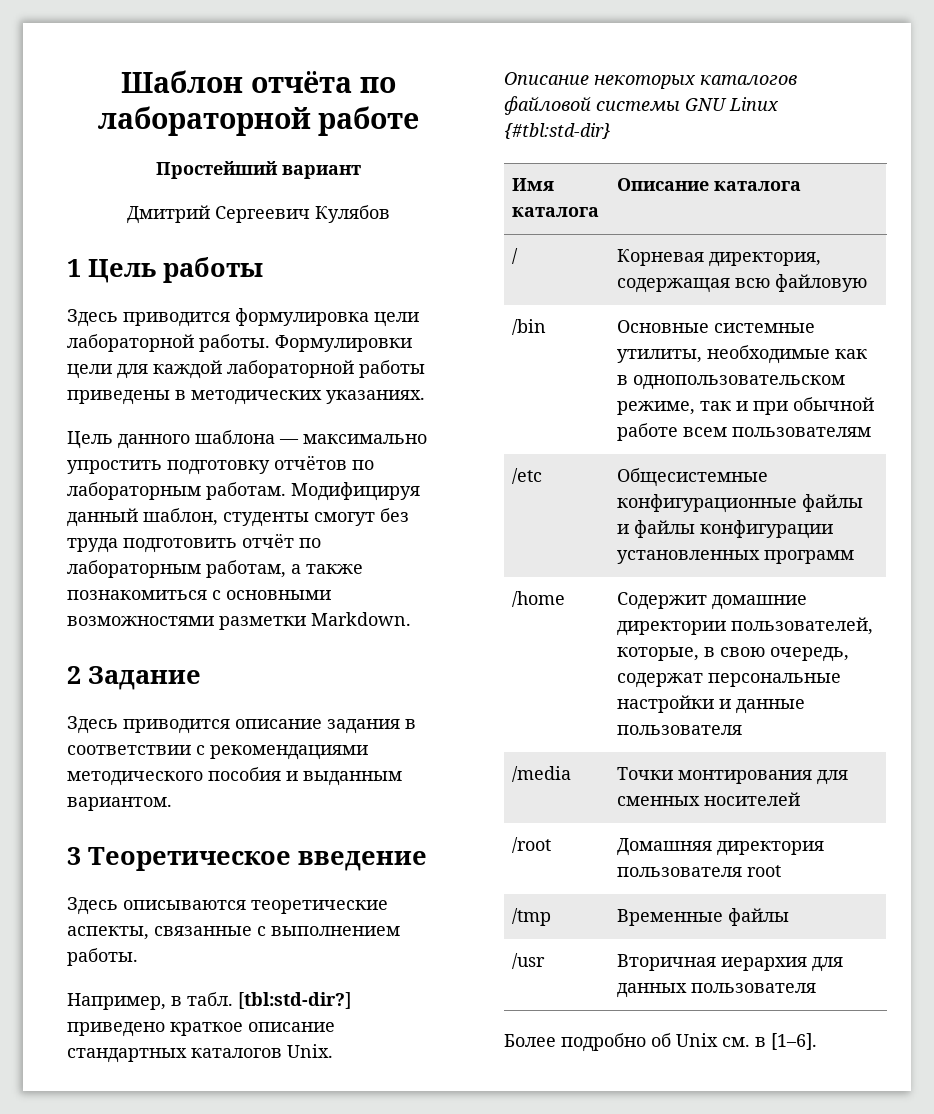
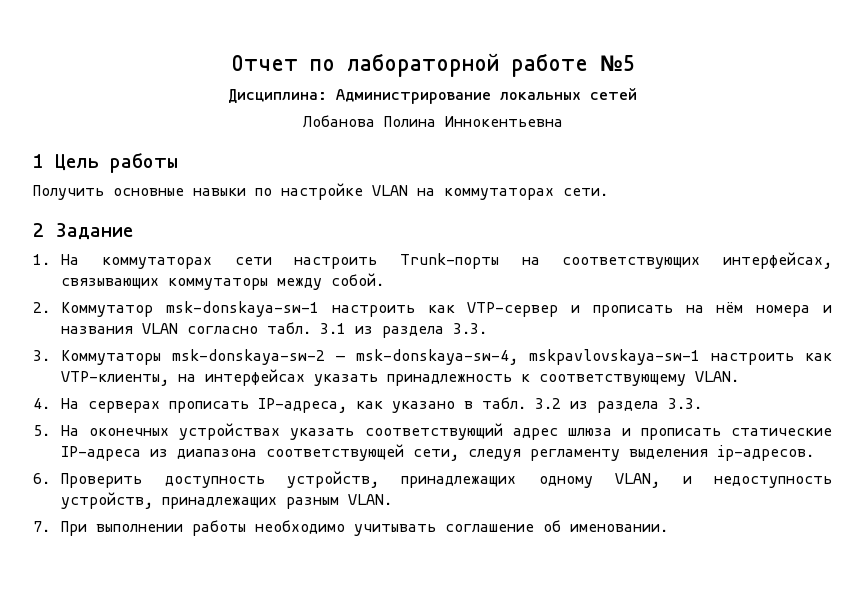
[121,70,352,93] Шаблон отчёта -> [230,55,298,71] Отчет
[156,161,361,179] [127,205,390,224] [67,257,263,283] [67,308,419,327] [67,334,412,352] [67,360,425,379] [67,390,425,405] [67,430,427,449] [67,455,374,475] [67,482,420,501] [67,508,409,527] [67,533,321,553] [67,560,363,578] [67,590,331,600] [67,612,411,630] [67,666,201,690] [67,716,416,734] [67,745,368,760] [67,767,402,786] [67,797,172,811] [67,847,427,871] [67,897,388,915] [67,926,400,940] [67,948,138,966] [67,992,351,1010] [67,1022,335,1037] [67,1044,333,1063] [504,72,797,89] [504,96,779,115] [504,123,611,139] [511,178,554,191] [511,207,599,217] [616,178,801,191] [511,248,518,264] [616,249,821,267] [616,274,867,293] [511,319,546,335] [616,320,815,333] [616,345,867,364] [616,375,845,390] [616,397,874,415] [616,423,871,441] [511,468,542,484] [616,468,768,487] [616,494,863,513] [616,520,833,539] [616,550,854,564] [511,591,565,607] [616,592,807,610] [616,617,873,636] [616,647,849,662] [616,673,841,688] [616,695,805,714] [616,725,742,735] [511,766,571,782] [616,767,848,785] [616,792,800,806] [511,837,551,853] [616,838,824,856] [616,865,781,877] [511,908,551,926] [616,908,789,926] [511,953,545,969] [616,954,843,972] [616,983,816,998] [504,1033,817,1052] // Простейший вариант // Дмитрий Сергеевич Кулябов // 1 Цель работы // Здесь приводится формулировка цели лабораторной работы. Формулировки цели для каждой лабораторной работы приведены в методических указаниях. // Цель данного шаблона — максимально упростить подготовку отчётов по лабораторным работам. Модифицируя данный шаблон, студенты смогут без труда подготовить отчёт по лабораторным работам, а также познакомиться с основными возможностями разметки Markdown. // 2 Задание // Здесь приводится описание задания в соответствии с рекомендациями методического пособия и выданным вариантом. // 3 Теоретическое введение // Здесь описываются теоретические аспекты, связанные с выполнением работы. // Например, в табл. [tbl:std-dir?] приведено краткое описание стандартных каталогов Unix. // Описание некоторых каталогов файловой системы GNU Linux {#tbl:std-dir} // Имя каталога | Описание каталога // / | Корневая директория, содержащая всю файловую // /bin | Основные системные утилиты, необходимые как в однопользовательском режиме, так и при обычной работе всем пользователям // /etc | Общесистемные конфигурационные файлы и файлы конфигурации установленных программ // /home | Содержит домашние директории пользователей, которые, в свою очередь, содержат персональные настройки и данные пользователя // /media | Точки монтирования для сменных носителей // /root | Домашняя директория пользователя root // /tmp | Временные файлы // /usr | Вторичная иерархия для данных пользователя // Более подробно об Unix см. в [1–6]. -> [599,55,635,71] [228,87,637,104] [302,115,563,128] [33,152,178,173] [33,183,608,200] [33,223,133,240] [33,252,832,269] [61,273,385,290] [33,301,833,317] [61,322,488,338] [33,349,832,365] [61,369,740,386] [33,397,703,413] [33,423,833,440] [61,444,815,461] [33,471,833,488] [61,492,393,509] [33,520,669,536] №5 // Дисциплина: Администрирование локальных сетей // Лобанова Полина Иннокентьевна // 1 Цель работы // Получить основные навыки по настройке VLAN на коммутаторах сети. // 2 Задание // 1. На коммутаторах сети настроить Trunk-порты на соответствующих интерфейсах, связывающих коммутаторы между собой. // 2. Коммутатор msk-donskaya-sw-1 настроить как VTP-сервер и прописать на нём номера и названия VLAN согласно табл. 3.1 из раздела 3.3. // 3. Коммутаторы msk-donskaya-sw-2 — msk-donskaya-sw-4, mskpavlovskaya-sw-1 настроить как VTP-клиенты, на интерфейсах указать принадлежность к соответствующему VLAN. // 4. На серверах прописать IP-адреса, как указано в табл. 3.2 из раздела 3.3. // 5. На оконечных устройствах указать соответствующий адрес шлюза и прописать статические IP-адреса из диапазона соответствующей сети, следуя регламенту выделения ip-адресов. // 6. Проверить доступность устройств, принадлежащих одному VLAN, и недоступность устройств, принадлежащих разным VLAN. // 7. При выполнении работы необходимо учитывать соглашение об именовании.

